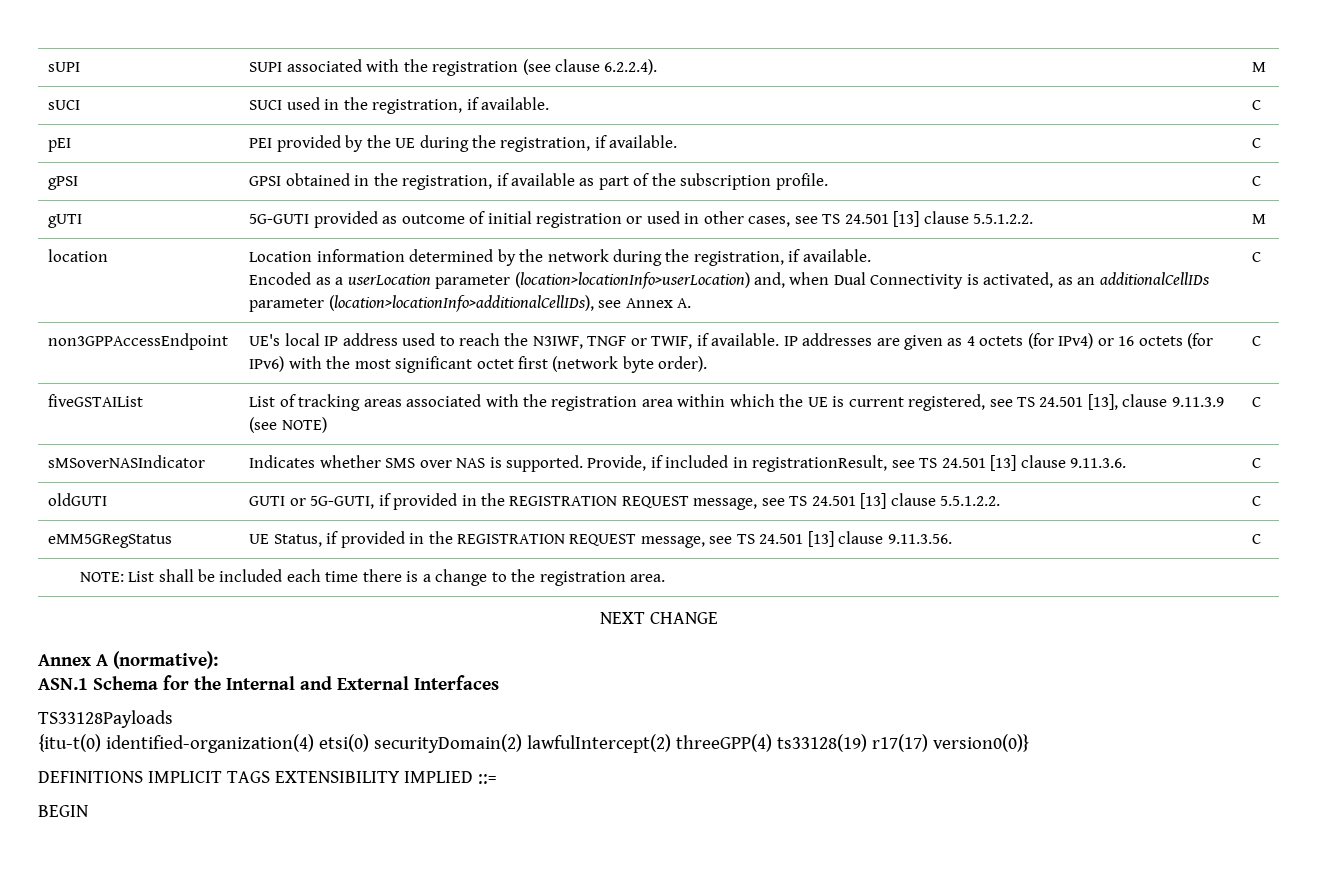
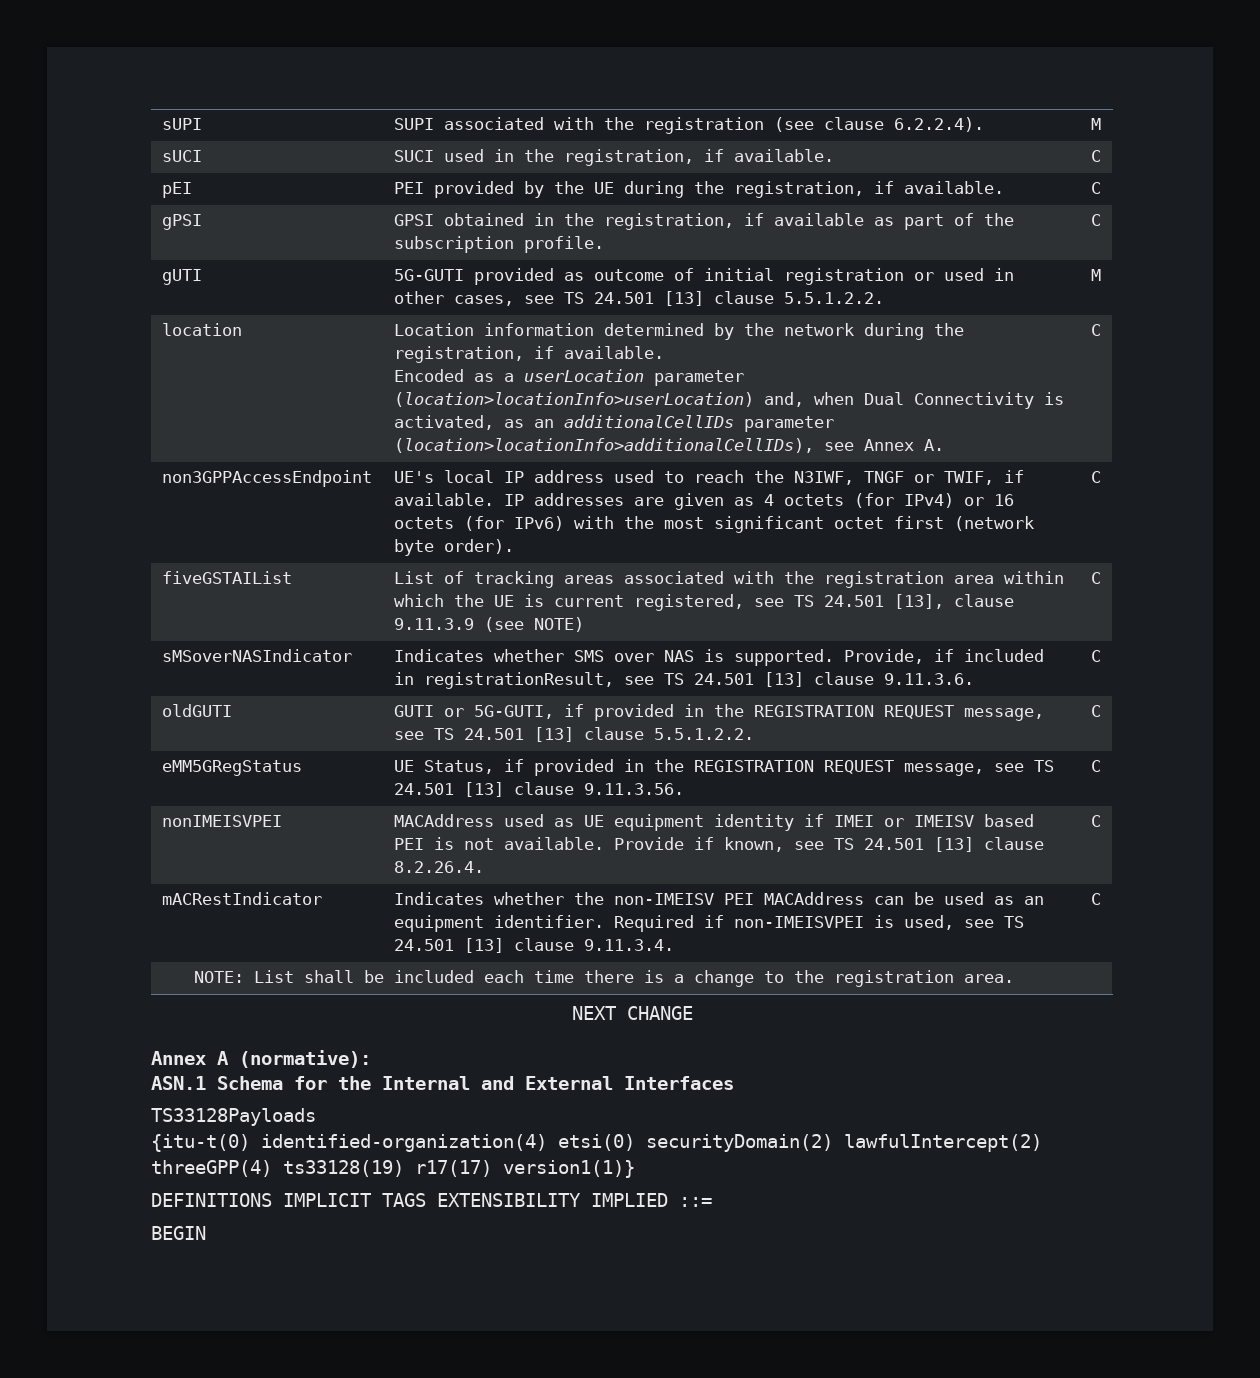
(1262, 539) none -> [161,815,282,827] [393,814,1034,831] [393,837,1044,852] [393,861,484,873] [1090,815,1101,827] [161,892,322,905] [393,892,1044,905] [393,915,1024,932] [393,938,674,953] [1090,893,1101,905] // nonIMEISVPEI | MACAddress used as UE equipment identity if IMEI or IMEISV based PEI is not available. Provide if known, see TS 24.501 [13] clause 8.2.26.4. | C // mACRestIndicator | Indicates whether the non-IMEISV PEI MACAddress can be used as an equipment identifier. Required if non-IMEISVPEI is used, see TS 24.501 [13] clause 9.11.3.4. | C
[932,734,1029,752] version0(0)} -> [503,1160,635,1178] version1(1)}

